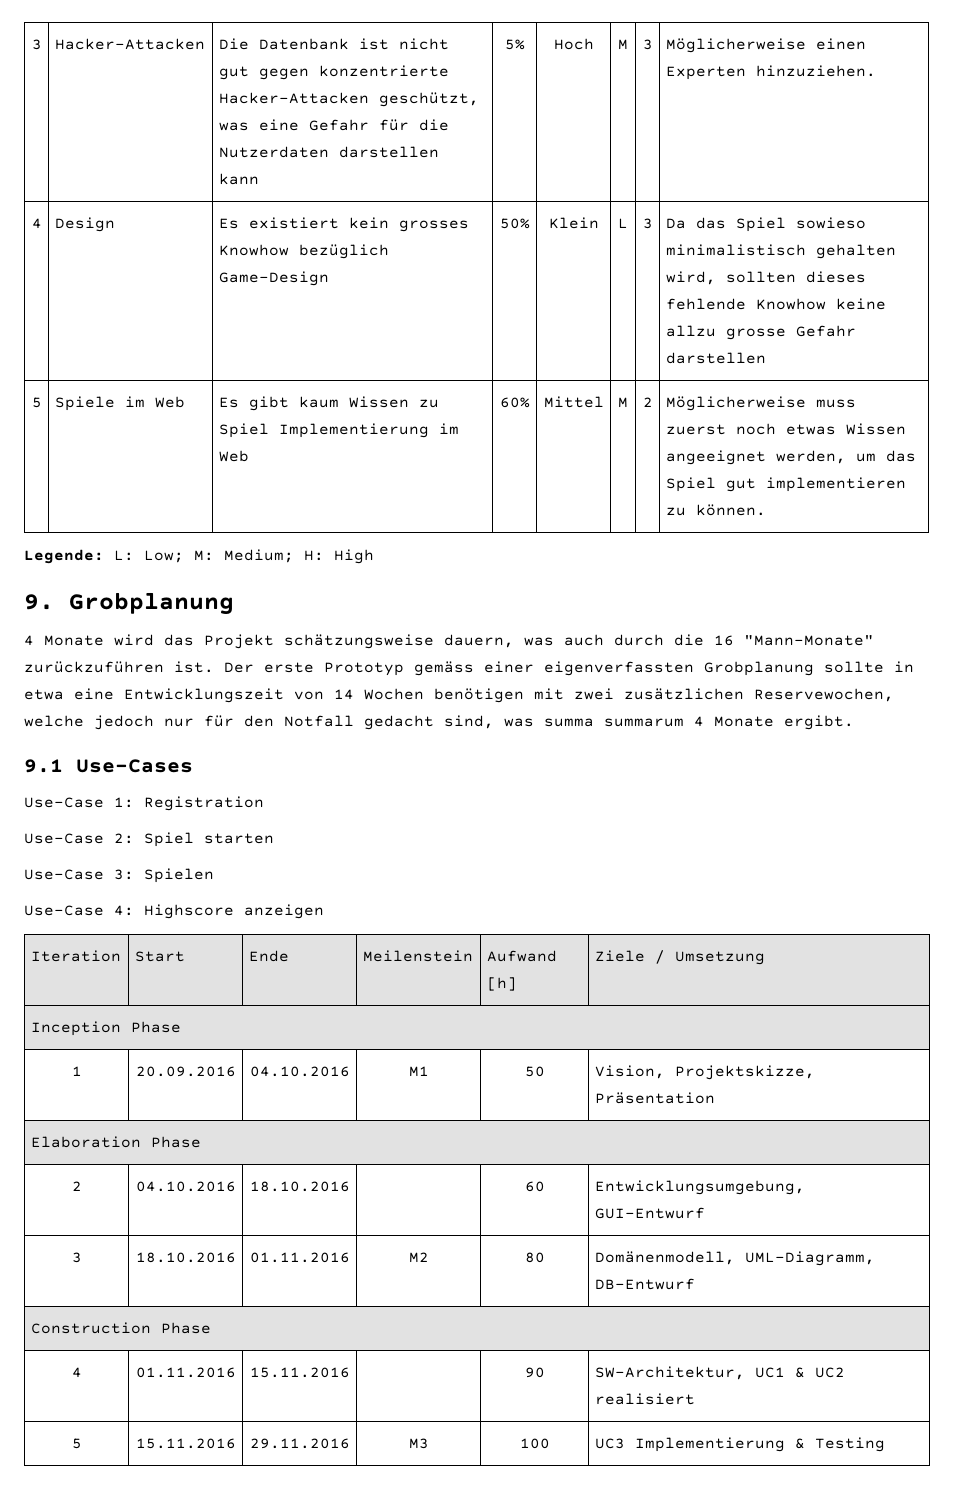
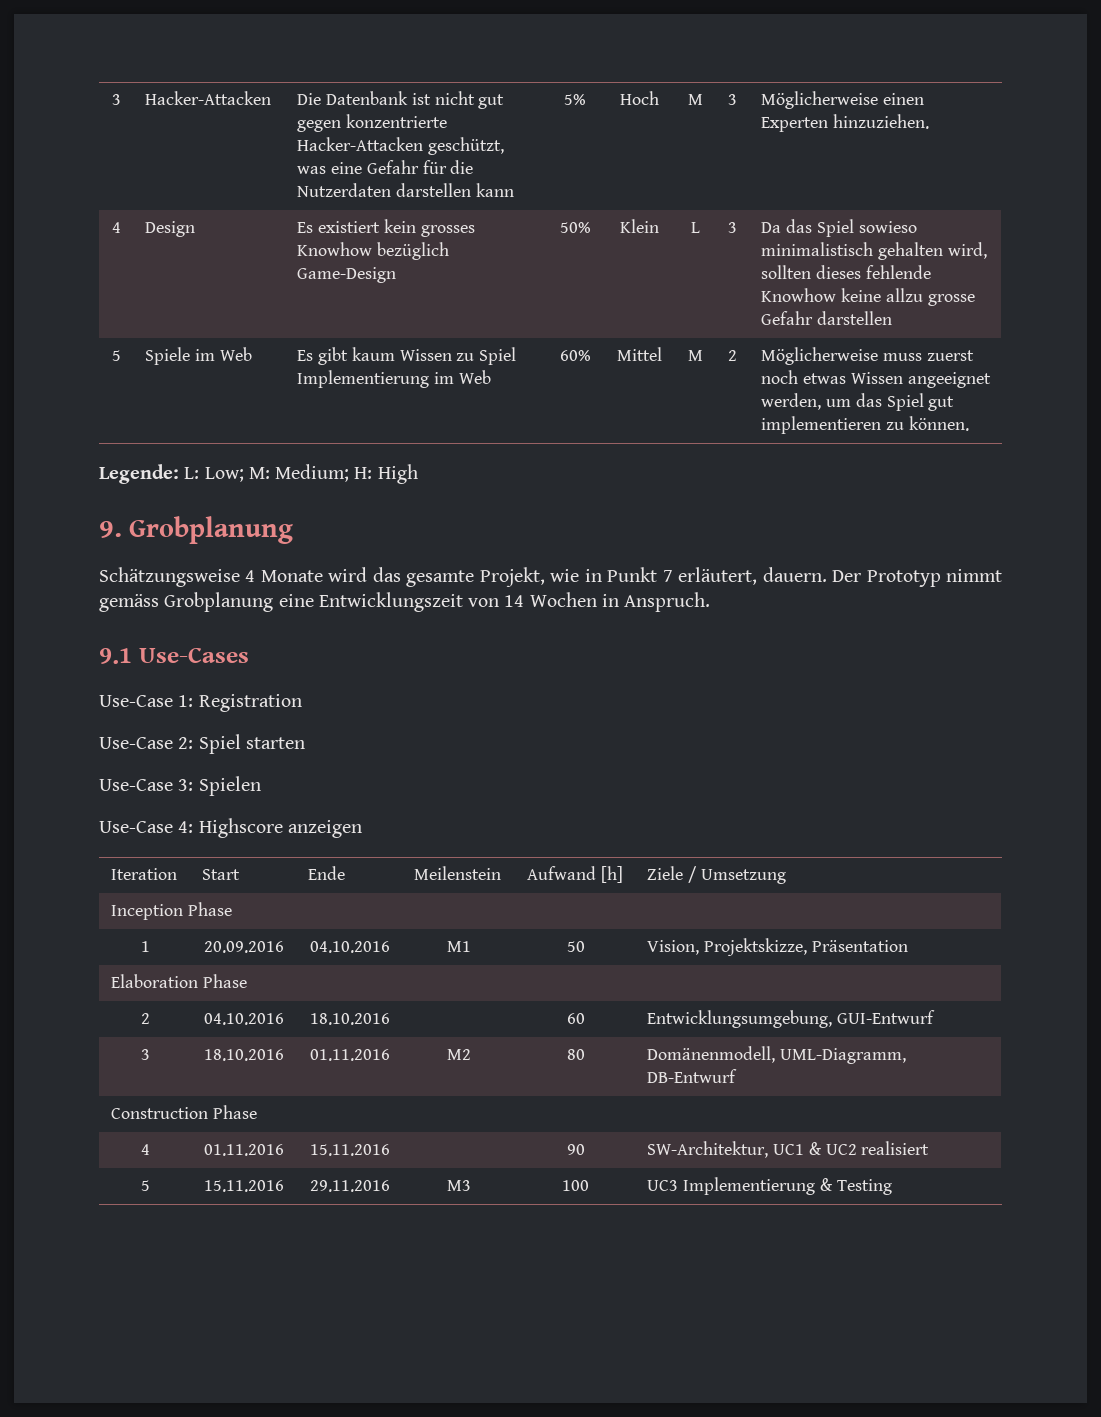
(234, 603) none -> [99,567,240,587] Schätzungsweise
[204,634,874,649] [24,661,914,676] [24,689,64,700] Projekt schätzungsweise dauern, was auch durch die 16 "Mann-Monate" zurückzuführen ist. Der erste Prototyp gemäss einer eigenverfassten Grobplanung sollte in etwa -> [406,567,1002,587] [99,592,274,612] gesamte Projekt, wie in Punkt 7 erläutert, dauern. Der Prototyp nimmt gemäss Grobplanung
[434,688,894,703] [24,715,854,730] benötigen mit zwei zusätzlichen Reservewochen, welche jedoch nur für den Notfall gedacht sind, was summa summarum 4 Monate ergibt. -> [601,592,711,612] in Anspruch.

